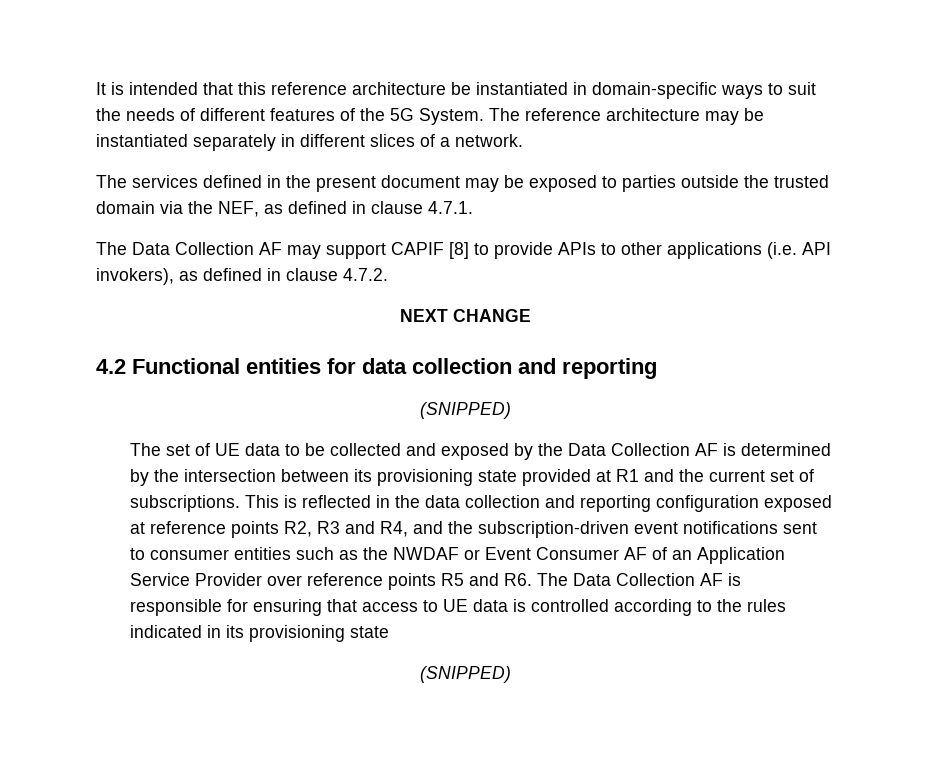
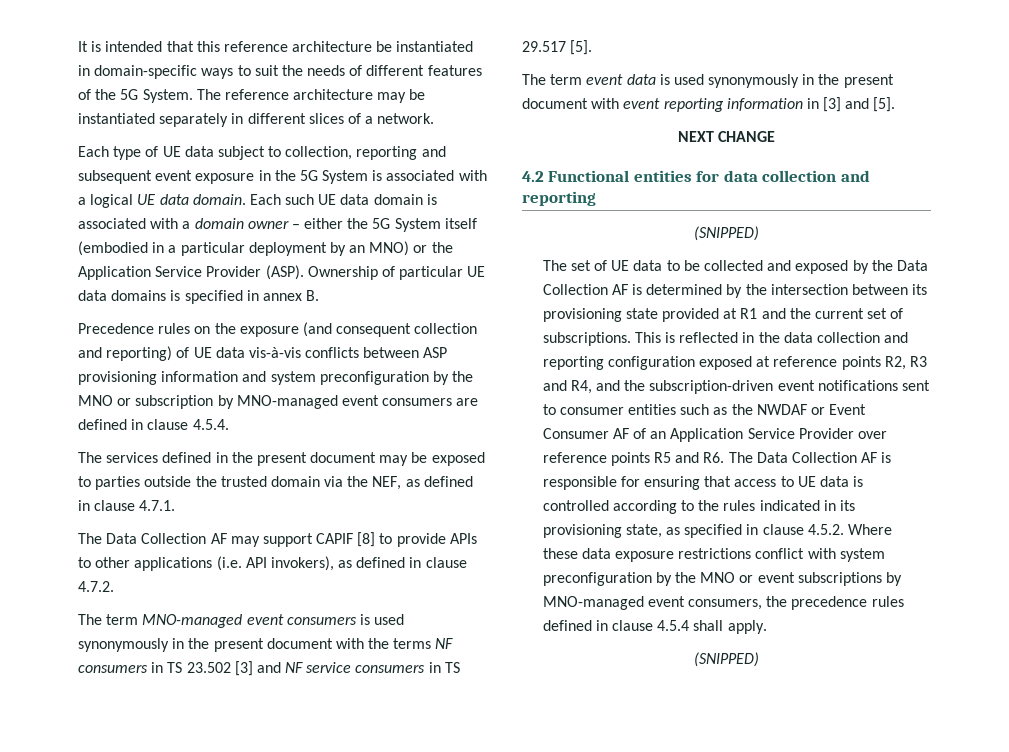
(523, 140) none -> [78,146,446,160] [78,170,487,184] [78,194,437,208] [78,218,477,232] [78,241,453,256] [78,265,486,280] [78,290,320,304] [78,322,478,337] [78,346,448,361] [78,371,474,385] [78,395,479,409] [78,419,229,430] // Each type of UE data subject to collection, reporting and subsequent event exposure in the 5G System is associated with a logical UE data domain. Each such UE data domain is associated with a domain owner – either the 5G System itself (embodied in a particular deployment by an MNO) or the Application Service Provider (ASP). Ownership of particular UE data domains is specified in annex B. // Precedence rules on the exposure (and consequent collection and reporting) of UE data vis-à-vis conflicts between ASP provisioning information and system preconfiguration by the MNO or subscription by MNO-managed event consumers are defined in clause 4.5.4.
(388, 274) none -> [78,614,405,628] [78,638,454,652] [78,661,460,676] [522,40,593,55] [522,74,894,88] [522,97,896,112] // The term MNO-managed event consumers is used synonymously in the present document with the terms NF consumers in TS 23.502 [3] and NF service consumers in TS 29.517 [5]. // The term event data is used synonymously in the present document with event reporting information in [3] and [5].
[350,626,390,638] state -> [625,524,892,538] [542,548,885,562] [542,572,902,586] [542,596,904,610] [542,620,767,634] state, as specified in clause 4.5.2. Where these data exposure restrictions conflict with system preconfiguration by the MNO or event subscriptions by MNO-managed event consumers, the precedence rules defined in clause 4.5.4 shall apply.

